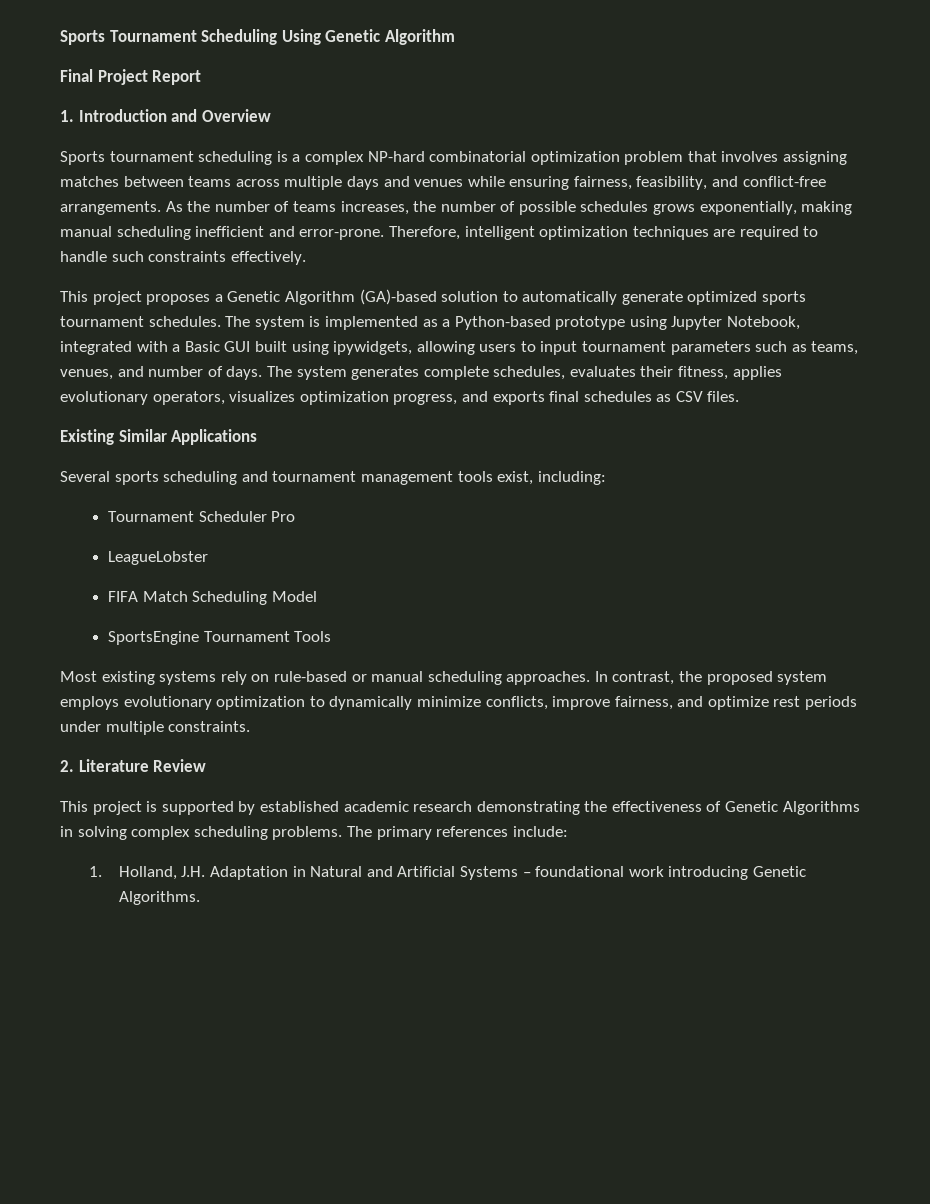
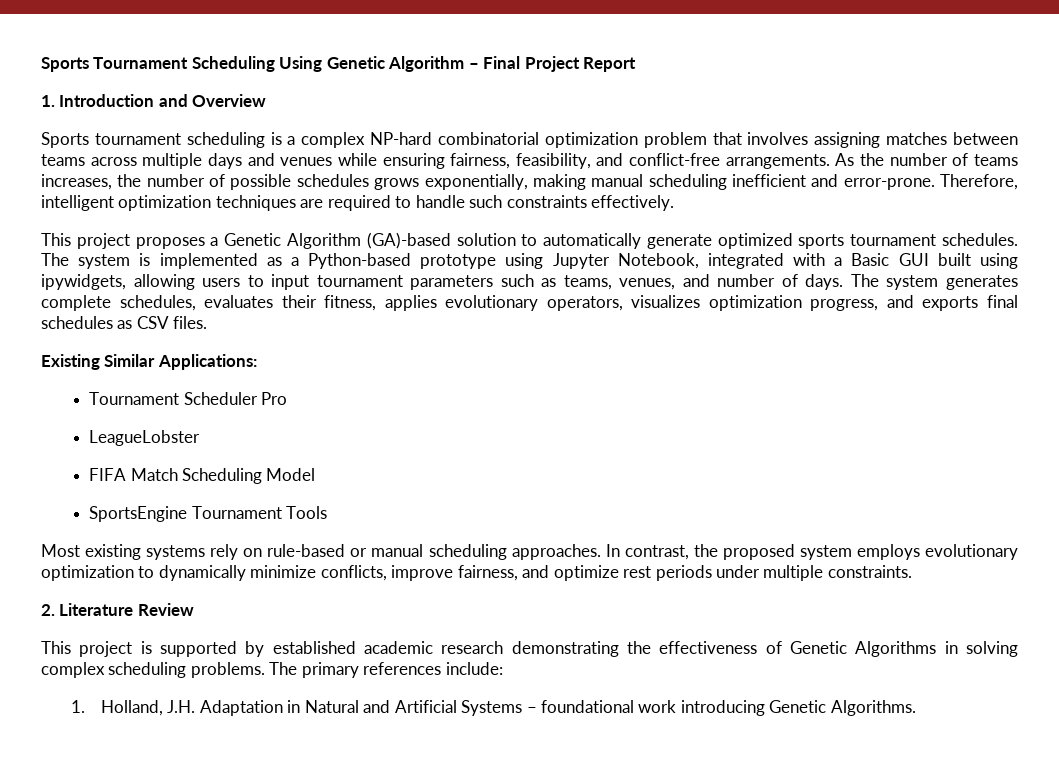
(455, 37) // -> [468,63,479,69] –
[171,429,258,445] [60,471,606,485] Applications // Several sports scheduling and tournament management tools exist, including: -> [157,354,257,370] Applications:

